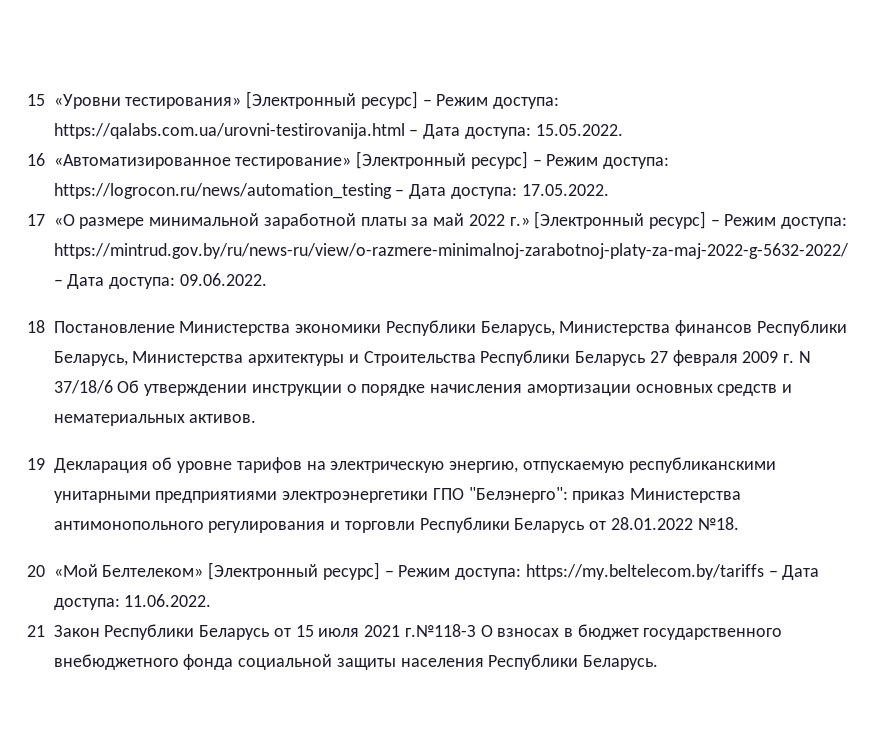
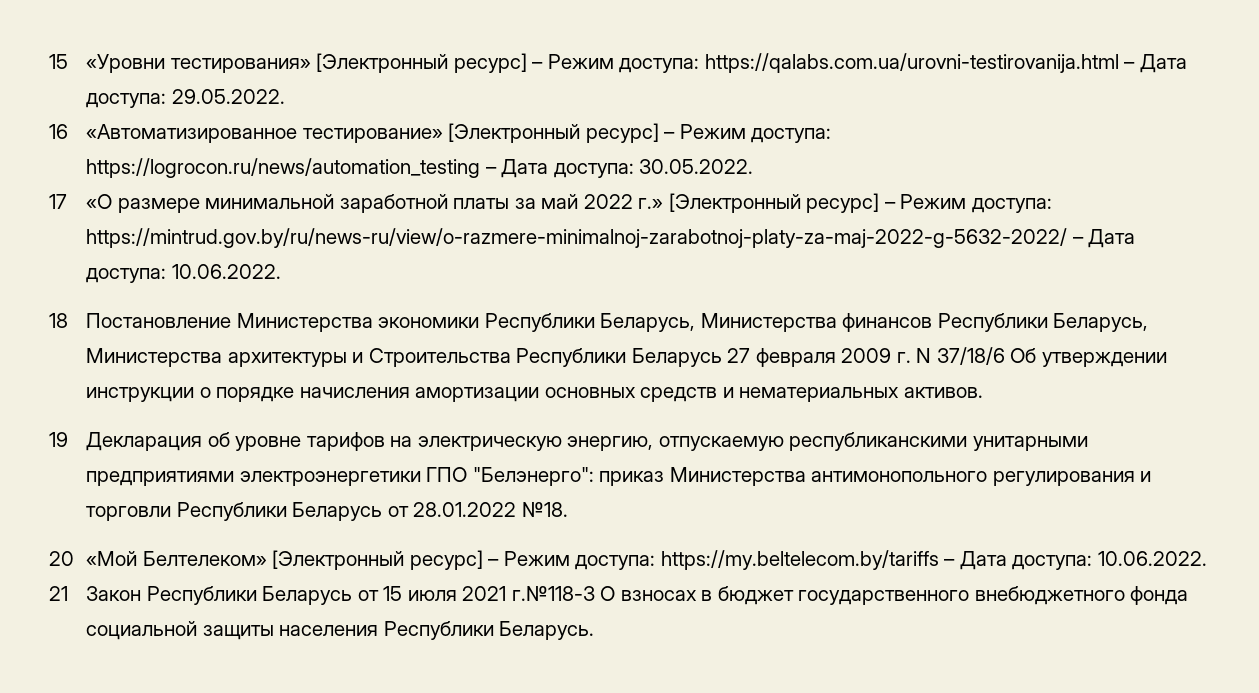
[535,124,623,136] 15.05.2022. -> [171,89,285,104] 29.05.2022.
[521,184,609,196] 17.05.2022. -> [639,159,754,174] 30.05.2022.
[179,273,267,286] 09.06.2022. -> [171,264,281,279] 10.06.2022.
[124,594,212,607] 11.06.2022. -> [1097,551,1207,566] 10.06.2022.

